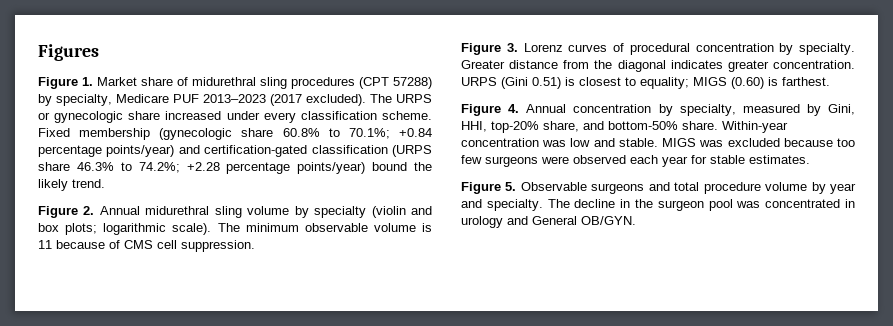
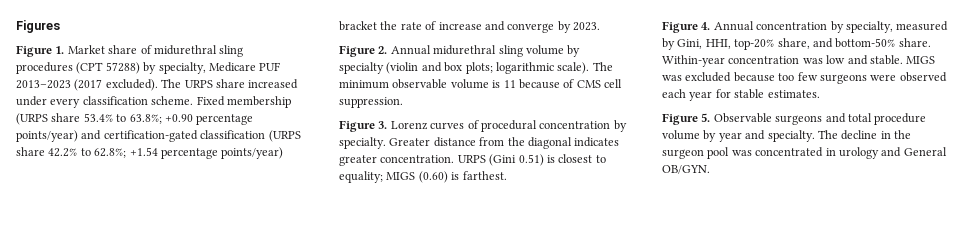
[38,111,124,123] or gynecologic -> (213, 84) none
[159,128,433,140] (gynecologic share 60.8% to 70.1%; +0.84 -> [16,113,193,125] (URPS share 53.4% to 63.8%; +0.90
[76,162,432,174] [38,179,105,191] 46.3% to 74.2%; +2.28 percentage points/year) bound the likely trend. -> [48,147,284,159] [339,21,600,33] 42.2% to 62.8%; +1.54 percentage points/year) bracket the rate of increase and converge by 2023.

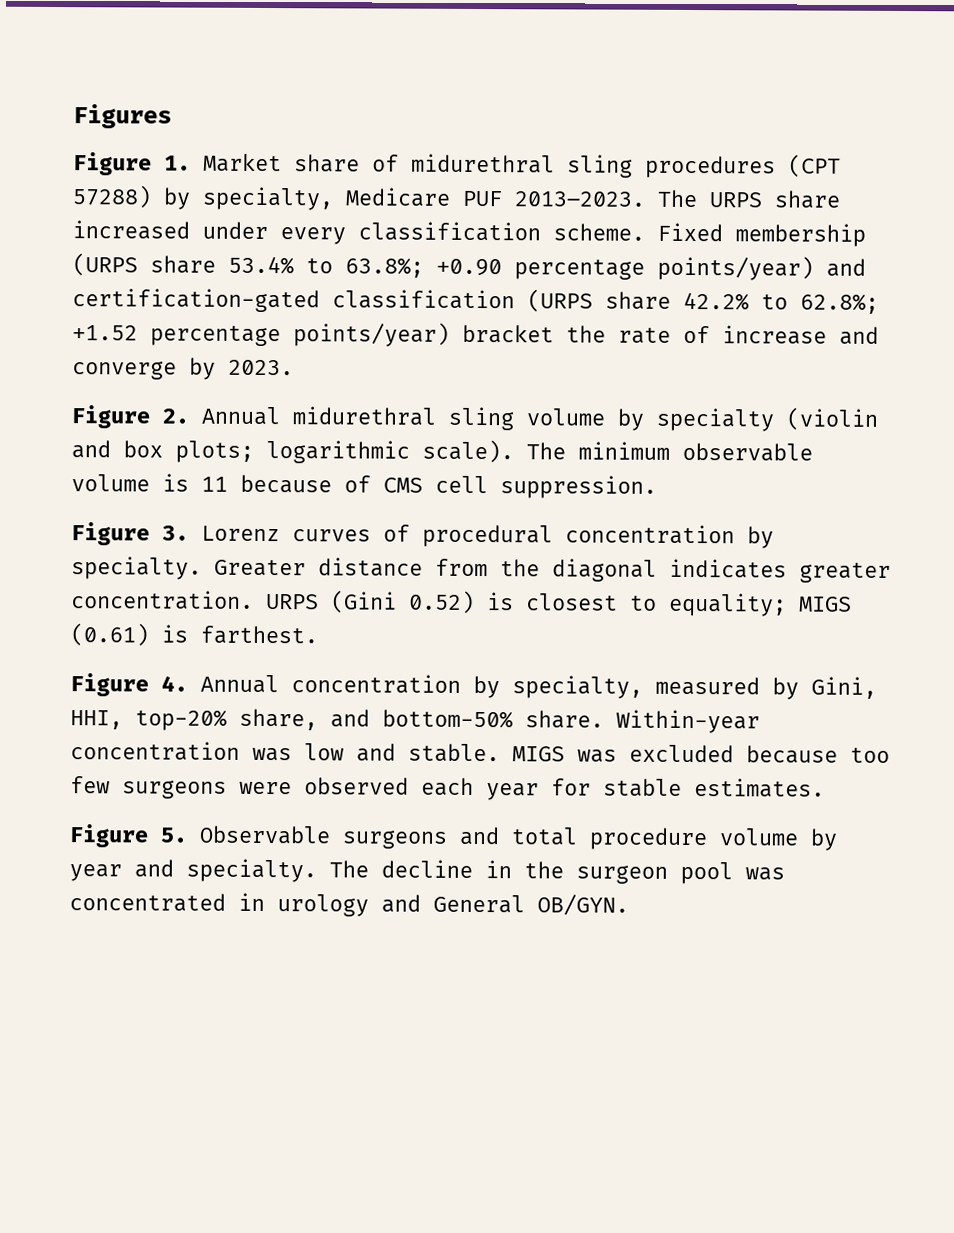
[16,79,158,91] 2013–2023 (2017 excluded). -> [514,191,646,207] 2013–2023.
[129,147,158,156] +1.54 -> [72,325,138,341] +1.52
[518,154,544,166] 0.51) -> [409,590,475,614] 0.52)
[418,171,448,183] (0.60) -> [70,623,149,647] (0.61)

